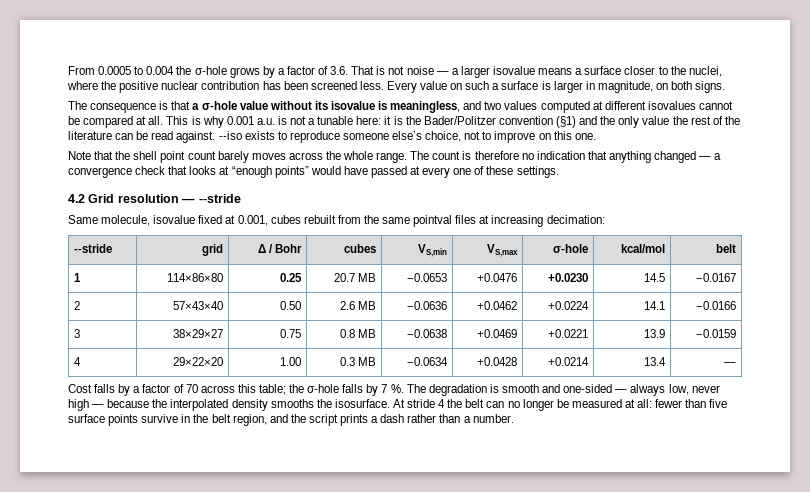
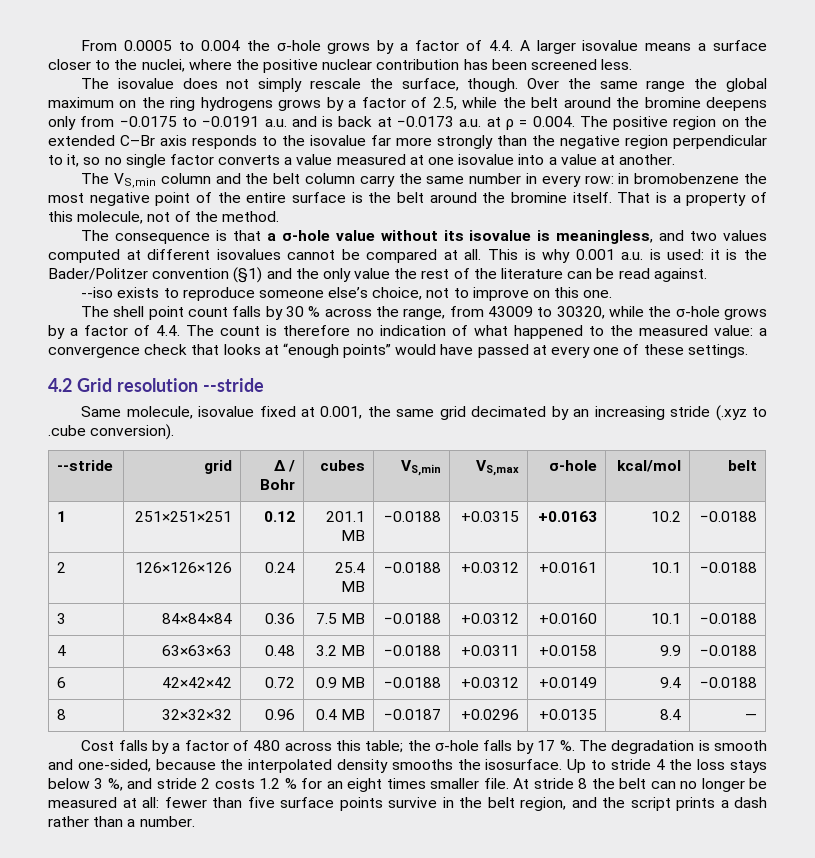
[330,66,459,75] 3.6. That is not noise — a -> [488,40,530,51] 4.4. A
[386,81,726,93] Every value on such a surface is larger in magnitude, on both signs. -> [81,78,767,92] [48,97,768,111] [48,116,767,130] [48,135,767,149] [48,154,676,168] [81,173,767,188] [48,192,767,206] [48,211,279,224] // The isovalue does not simply rescale the surface, though. Over the same range the global maximum on the ring hydrogens grows by a factor of 2.5, while the belt around the bromine deepens only from −0.0175 to −0.0191 a.u. and is back at −0.0173 a.u. at ρ = 0.004. The positive region on the extended C–Br axis responds to the isovalue far more strongly than the negative region perpendicular to it, so no single factor converts a value measured at one isovalue into a value at another. // The VS,min column and the belt column carry the same number in every row: in bromobenzene the most negative point of the entire surface is the belt around the bromine itself. That is a property of this molecule, not of the method.
[290,116,382,125] not a tunable here: -> [667,249,705,260] used:
(216, 137) none -> (707, 275) //
[68,151,408,163] Note that the shell point count barely moves across the whole range. -> [81,306,767,320] [48,325,181,339] The shell point count falls by 30 % across the range, from 43009 to 30320, while the σ-hole grows by a factor of 4.4.
[587,151,712,163] that anything changed — -> [451,325,753,339] of what happened to the measured value:
[182,198,196,203] — -> (198, 385) none
[270,215,605,227] cubes rebuilt from the same pointval files at increasing decimation: -> [367,405,767,421] [48,424,175,440] the same grid decimated by an increasing stride (.xyz to .cube conversion).
[167,273,224,282] [280,273,303,282] [333,273,377,282] [407,273,448,282] [477,273,518,282] [548,273,589,282] [644,273,666,282] [696,273,737,282] [73,301,80,310] [173,301,224,310] [280,301,302,310] [339,301,377,310] [407,301,448,310] [477,301,518,310] [548,301,590,310] [644,301,666,310] [696,301,737,310] [73,329,80,338] [173,329,224,338] [280,329,302,338] [339,329,377,338] [407,329,448,338] [477,329,518,338] [548,329,589,338] [644,329,666,338] [696,329,737,338] [73,357,81,366] [173,357,224,366] [280,357,302,366] [339,357,377,366] [407,357,449,366] [477,357,518,366] [548,357,590,366] [644,357,667,366] 114×86×80 | 0.25 | 20.7 MB | −0.0653 | +0.0476 | +0.0230 | 14.5 | −0.0167 // 2 | 57×43×40 | 0.50 | 2.6 MB | −0.0636 | +0.0462 | +0.0224 | 14.1 | −0.0166 // 3 | 38×29×27 | 0.75 | 0.8 MB | −0.0638 | +0.0469 | +0.0221 | 13.9 | −0.0159 // 4 | 29×22×20 | 1.00 | 0.3 MB | −0.0634 | +0.0428 | +0.0214 | 13.4 -> [134,511,232,522] [263,511,295,522] [325,511,365,522] [340,530,365,541] [383,511,441,522] [460,511,519,522] [537,511,597,522] [650,511,681,522] [699,511,757,522] [57,562,67,573] [134,562,232,573] [264,562,295,573] [334,562,365,573] [340,581,365,592] [383,562,441,573] [460,562,519,573] [538,562,597,573] [650,562,681,573] [699,562,757,573] [57,613,67,624] [161,613,232,624] [264,613,295,624] [315,613,365,624] [383,613,441,624] [460,613,519,624] [538,613,597,624] [650,613,681,624] [699,613,757,624] [57,645,67,656] [161,645,232,656] [264,645,295,656] [315,645,365,656] [383,645,441,656] [460,645,519,656] [538,645,597,656] [659,645,681,656] [699,645,757,656] [57,677,67,688] [161,677,232,688] [264,677,295,688] [315,677,365,688] [383,677,441,688] [460,677,519,688] [538,677,597,688] [659,677,681,688] [699,677,757,688] [57,709,67,720] [161,709,232,720] [264,709,295,720] [315,709,365,720] [383,709,441,720] [460,709,519,720] [538,709,597,720] [659,709,681,720] 251×251×251 | 0.12 | 201.1 MB | −0.0188 | +0.0315 | +0.0163 | 10.2 | −0.0188 // 2 | 126×126×126 | 0.24 | 25.4 MB | −0.0188 | +0.0312 | +0.0161 | 10.1 | −0.0188 // 3 | 84×84×84 | 0.36 | 7.5 MB | −0.0188 | +0.0312 | +0.0160 | 10.1 | −0.0188 // 4 | 63×63×63 | 0.48 | 3.2 MB | −0.0188 | +0.0311 | +0.0158 | 9.9 | −0.0188 // 6 | 42×42×42 | 0.72 | 0.9 MB | −0.0188 | +0.0312 | +0.0149 | 9.4 | −0.0188 // 8 | 32×32×32 | 0.96 | 0.4 MB | −0.0187 | +0.0296 | +0.0135 | 8.4
[185,384,198,393] 70 -> [253,740,281,751] 480
[381,384,388,393] 7 -> [537,740,556,751] 17
[563,384,720,396] [68,399,105,411] one-sided — always low, never high — -> [77,759,151,772] one-sided,
(390, 403) none -> [567,759,767,773] [48,778,509,792] Up to stride 4 the loss stays below 3 %, and stride 2 costs 1.2 % for an eight times smaller file.
[438,399,446,408] 4 -> [578,778,588,789] 8

